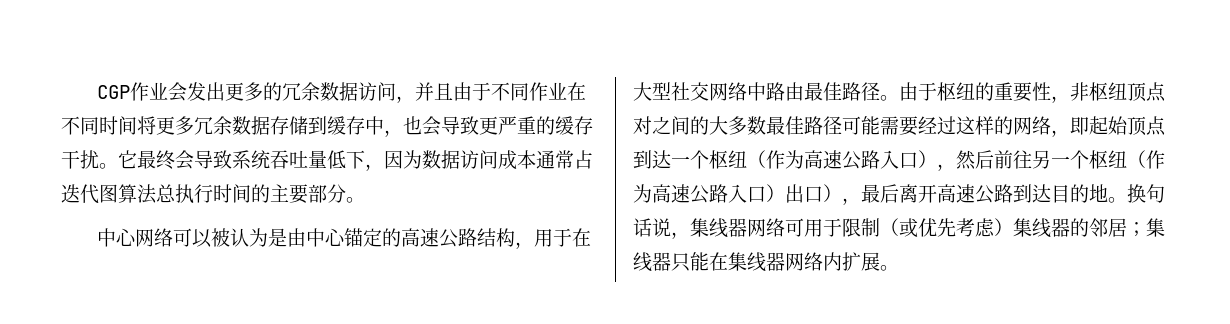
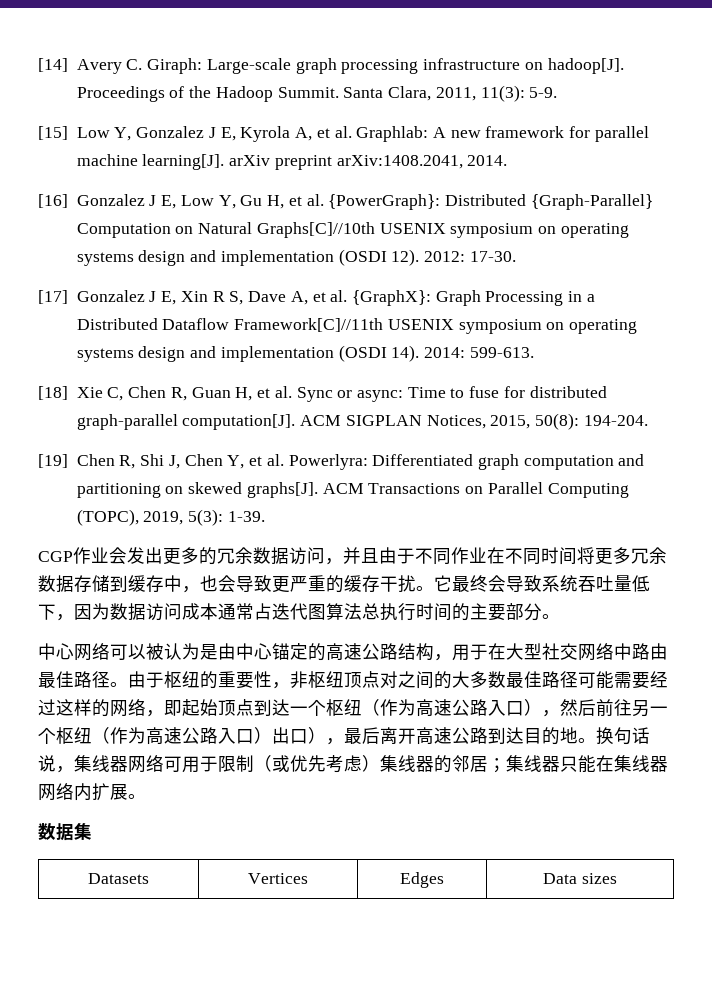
(96, 92) none -> [38,58,624,74] [76,85,558,102] [38,126,649,142] [76,154,508,170] [38,194,653,210] [76,222,629,238] [76,249,516,266] [38,290,595,306] [76,318,638,334] [76,345,534,362] [38,386,607,402] [76,413,648,430] [38,454,645,470] [76,482,629,498] [76,509,265,526] [14] Avery C. Giraph: Large-scale graph processing infrastructure on hadoop[J]. Proceedings of the Hadoop Summit. Santa Clara, 2011, 11(3): 5-9. // [15] Low Y, Gonzalez J E, Kyrola A, et al. Graphlab: A new framework for parallel machine learning[J]. arXiv preprint arXiv:1408.2041, 2014. // [16] Gonzalez J E, Low Y, Gu H, et al. {PowerGraph}: Distributed {Graph-Parallel} Computation on Natural Graphs[C]//10th USENIX symposium on operating systems design and implementation (OSDI 12). 2012: 17-30. // [17] Gonzalez J E, Xin R S, Dave A, et al. {GraphX}: Graph Processing in a Distributed Dataflow Framework[C]//11th USENIX symposium on operating systems design and implementation (OSDI 14). 2014: 599-613. // [18] Xie C, Chen R, Guan H, et al. Sync or async: Time to fuse for distributed graph-parallel computation[J]. ACM SIGPLAN Notices, 2015, 50(8): 194-204. // [19] Chen R, Shi J, Chen Y, et al. Powerlyra: Differentiated graph computation and partitioning on skewed graphs[J]. ACM Transactions on Parallel Computing (TOPC), 2019, 5(3): 1-39. //
(899, 268) none -> [38,823,92,841] [88,873,149,884] [248,873,308,884] [400,872,444,888] [543,873,617,884] // 数据集 // Datasets | Vertices | Edges | Data sizes

